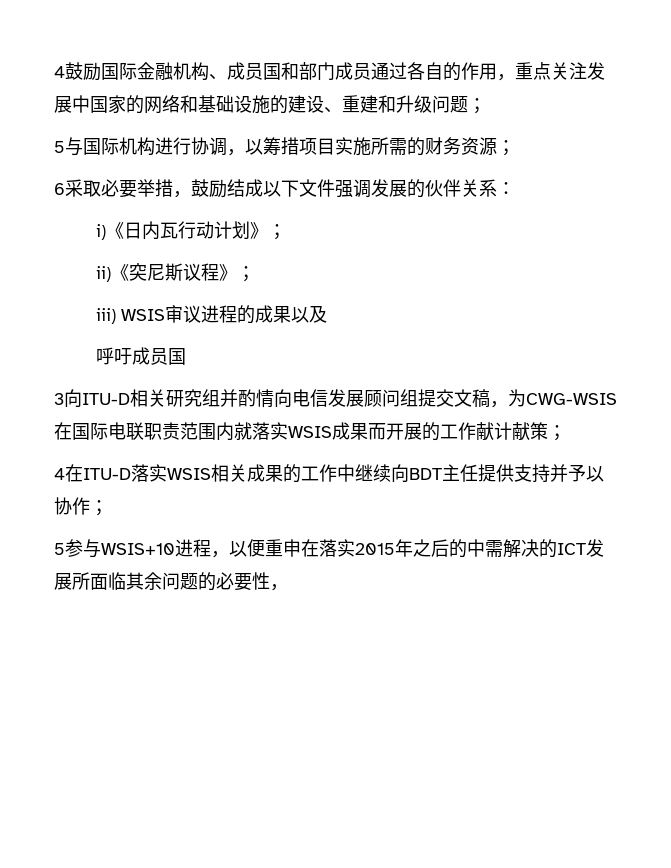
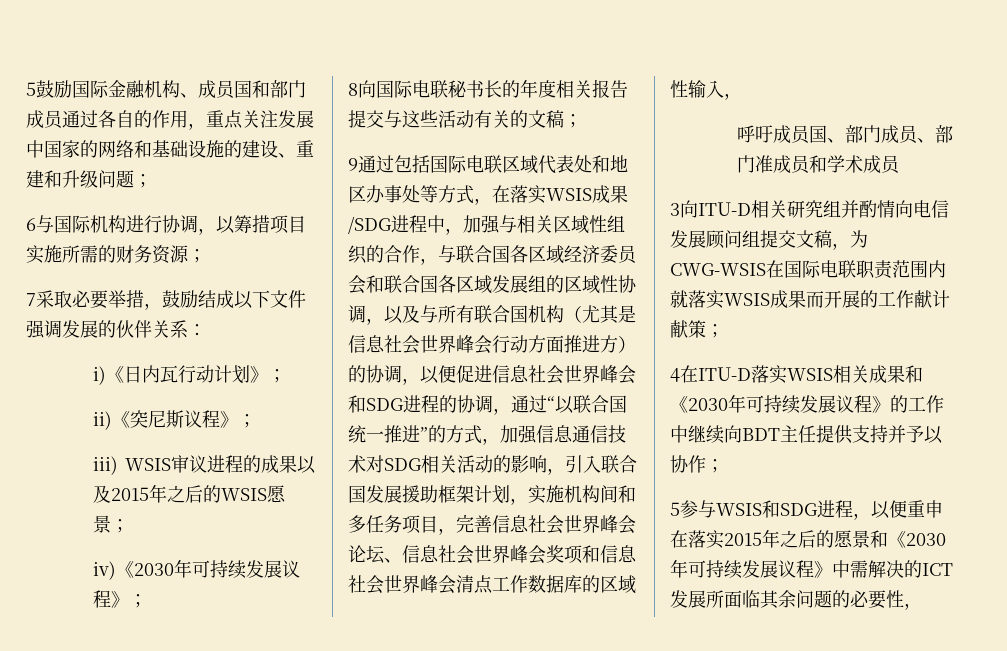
[54,66,65,78] 4 -> [26,82,36,96] 5
[54,141,65,153] 5 -> [26,218,36,231] 6
[54,183,65,195] 6 -> [26,293,36,306] 7
[95,347,186,365] // 呼吁成员国 -> [111,484,287,503] [93,515,130,533] [93,559,301,580] [93,590,148,608] [348,79,628,98] [348,110,582,128] [348,155,628,174] [348,185,628,205] [348,215,625,235] [348,245,638,265] [348,275,637,294] [348,305,636,325] [348,335,636,354] [348,365,636,385] [348,395,627,415] [348,425,626,445] [348,455,637,475] [348,485,636,505] [348,514,636,535] [348,545,637,564] [348,575,636,594] [670,80,742,100] [737,125,954,144] [737,155,902,174] 2015年之后的WSIS愿景； // iv)《2030年可持续发展议程》； // 8向国际电联秘书长的年度相关报告提交与这些活动有关的文稿； // 9通过包括国际电联区域代表处和地区办事处等方式，在落实WSIS成果/SDG进程中，加强与相关区域性组织的合作，与联合国各区域经济委员会和联合国各区域发展组的区域性协调，以及与所有联合国机构（尤其是信息社会世界峰会行动方面推进方）的协调，以便促进信息社会世界峰会和SDG进程的协调，通过“以联合国统一推进”的方式，加强信息通信技术对SDG相关活动的影响，引入联合国发展援助框架计划，实施机构间和多任务项目，完善信息社会世界峰会论坛、信息社会世界峰会奖项和信息社会世界峰会清点工作数据库的区域性输入， // 呼吁成员国、部门成员、部门准成员和学术成员
(283, 473) none -> [905,365,923,383] [670,394,890,414] 和《2030年可持续发展议程》
[101,543,175,555] WSIS+10 -> [716,500,818,518] WSIS和SDG
(467, 548) none -> [834,530,946,548] [670,559,832,579] 愿景和《2030年可持续发展议程》

